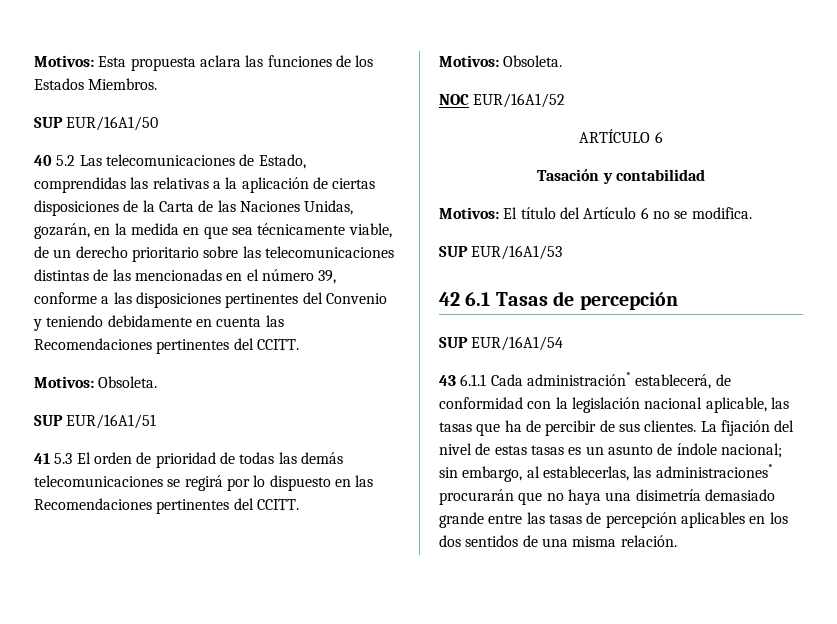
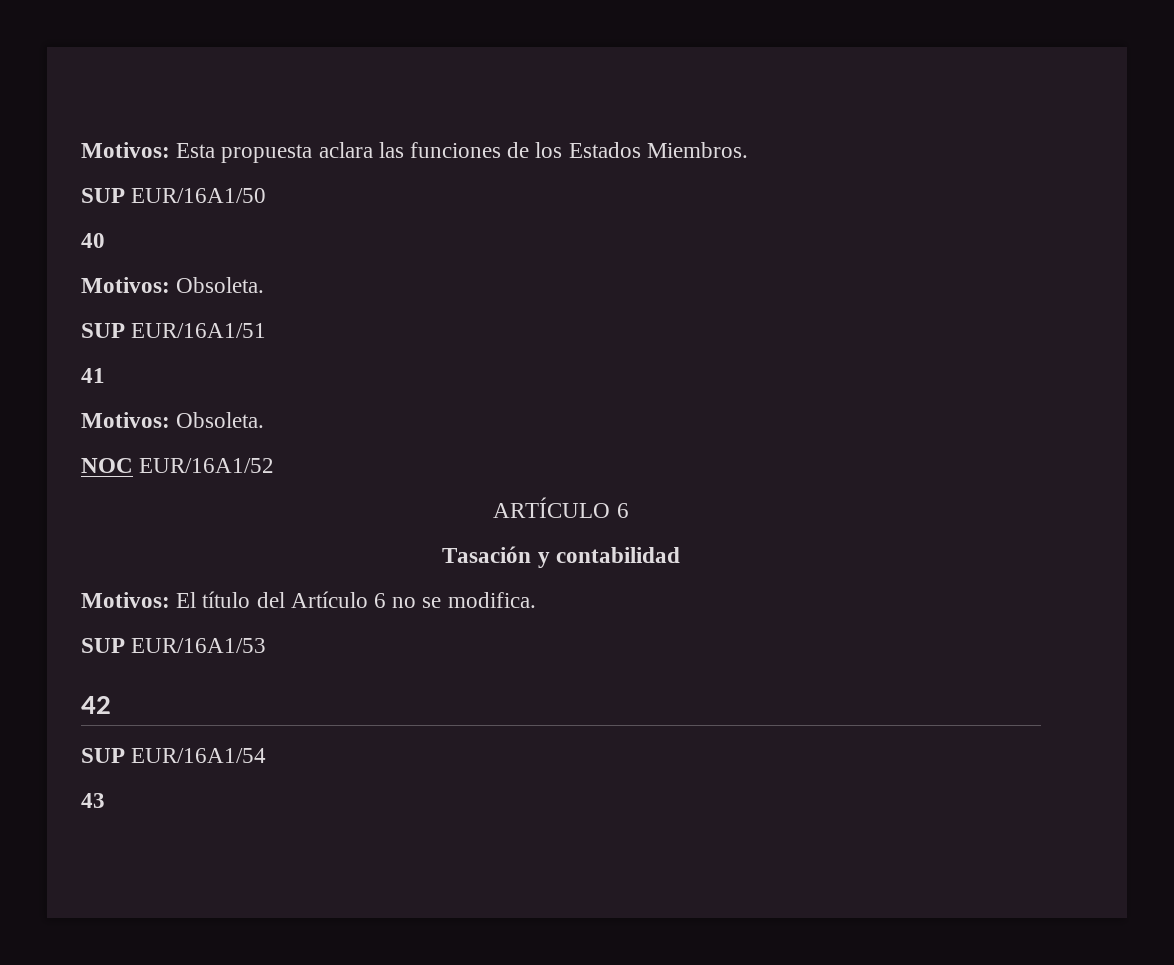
[56,154,306,169] [34,177,376,193] [34,200,354,216] [34,223,392,239] [34,246,394,262] [34,269,337,284] [34,292,387,308] [33,315,284,331] [34,338,299,354] 5.2 Las telecomunicaciones de Estado, comprendidas las relativas a la aplicación de ciertas disposiciones de la Carta de las Naciones Unidas, gozarán, en la medida en que sea técnicamente viable, de un derecho prioritario sobre las telecomunicaciones distintas de las mencionadas en el número 39, conforme a las disposiciones pertinentes del Convenio y teniendo debidamente en cuenta las Recomendaciones pertinentes del CCITT. -> (105, 240) none
[54,452,343,468] [34,475,374,491] [34,498,299,514] 5.3 El orden de prioridad de todas las demás telecomunicaciones se regirá por lo dispuesto en las Recomendaciones pertinentes del CCITT. -> (105, 375) none
[465,291,678,310] 6.1 Tasas de percepción -> (111, 705) none
[460,372,731,389] [439,397,789,413] [439,420,795,436] [439,443,782,458] [439,464,773,482] [439,489,775,505] [439,512,788,528] [439,535,677,547] 6.1.1 Cada administración* establecerá, de conformidad con la legislación nacional aplicable, las tasas que ha de percibir de sus clientes. La fijación del nivel de estas tasas es un asunto de índole nacional; sin embargo, al establecerlas, las administraciones* procurarán que no haya una disimetría demasiado grande entre las tasas de percepción aplicables en los dos sentidos de una misma relación. -> (105, 800) none

